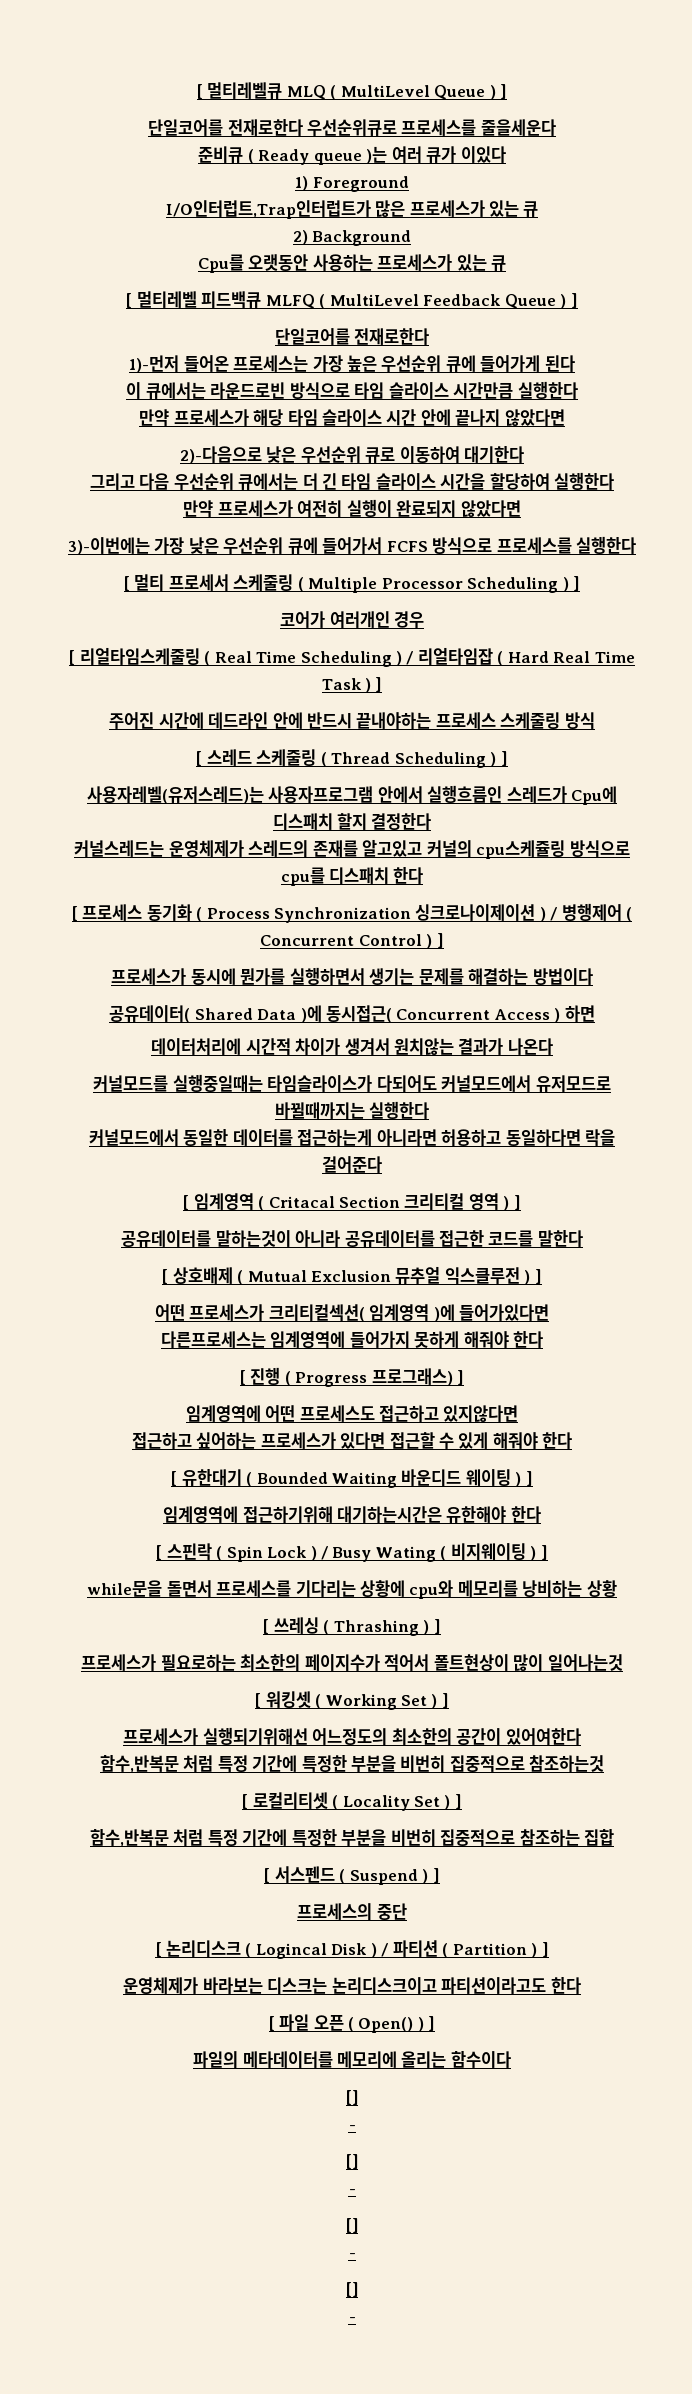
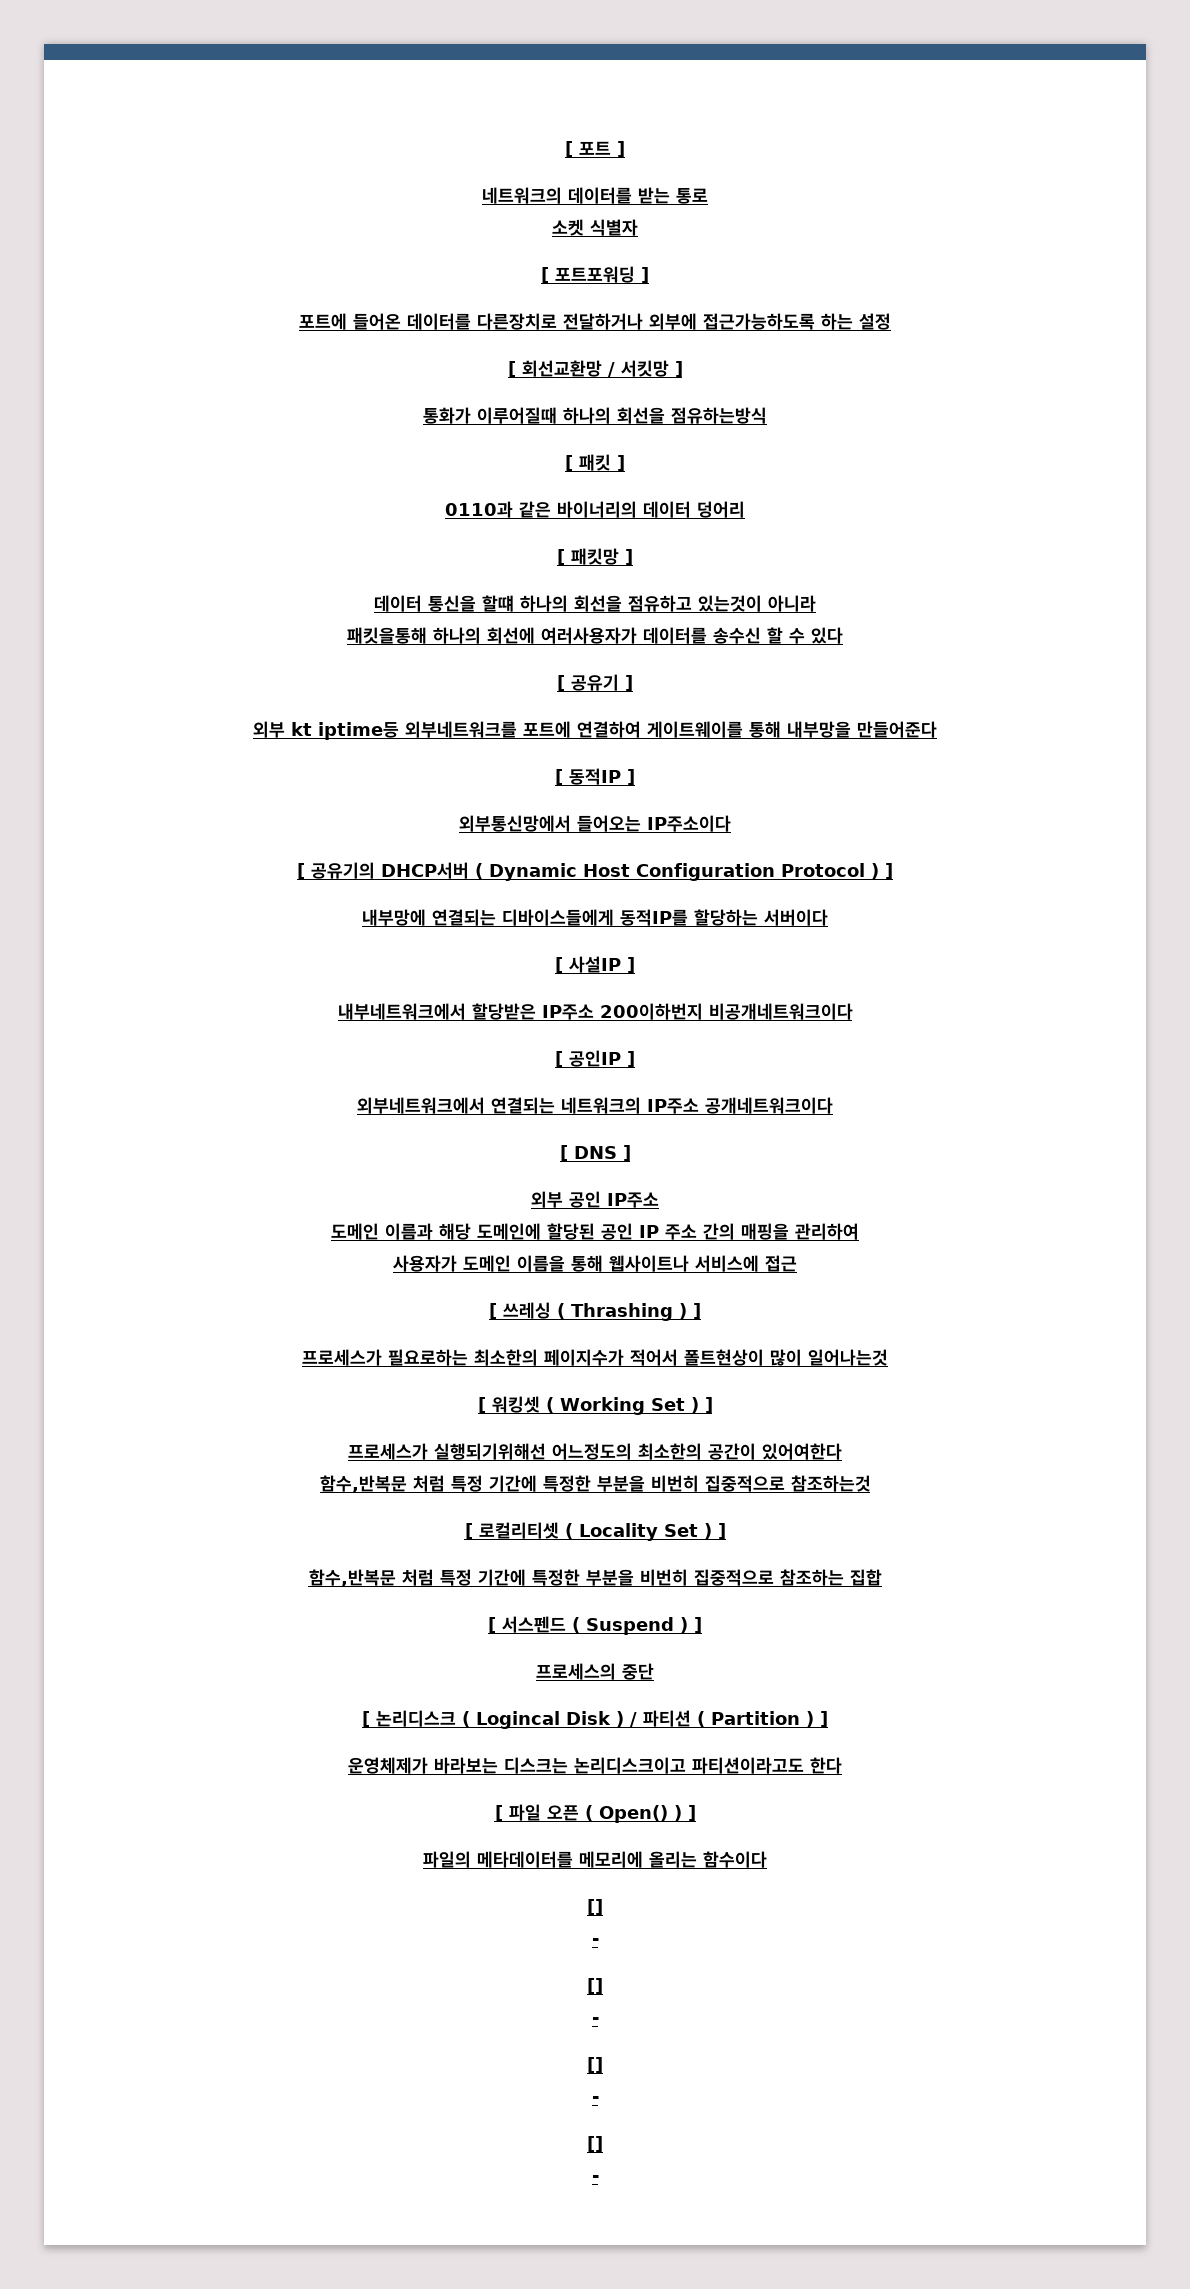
[196,82,508,100] [148,119,556,136] [198,146,506,165] [295,176,409,192] [165,200,539,219] [292,230,412,246] [197,254,507,273] [126,291,578,309] [274,328,430,345] [129,355,575,373] [126,381,578,399] [139,409,565,426] [179,446,525,464] [89,472,615,490] [183,499,521,517] [67,536,637,555] [123,574,581,593] [280,611,424,628] [69,647,635,667] [321,677,383,693] [109,712,595,729] [196,749,508,768] [86,785,618,805] [272,813,432,830] [74,839,630,859] [280,867,424,886] [71,903,633,923] [260,933,444,949] [111,967,593,985] [109,1005,595,1023] [151,1038,553,1055] [93,1074,611,1092] [274,1101,430,1119] [88,1129,616,1146] [322,1156,382,1173] [183,1193,521,1211] [121,1230,583,1247] [162,1266,542,1285] [154,1304,550,1322] [160,1331,544,1348] [239,1367,465,1387] [185,1405,519,1422] [131,1432,573,1449] [171,1469,533,1488] [163,1506,541,1523] [156,1543,548,1562] [87,1580,617,1599] [ 멀티레벨큐 MLQ ( MultiLevel Queue ) ] // 단일코어를 전재로한다 우선순위큐로 프로세스를 줄을세운다 // 준비큐 ( Ready queue )는 여러 큐가 이있다 // 1) Foreground // I/O인터럽트,Trap인터럽트가 많은 프로세스가 있는 큐 // 2) Background // Cpu를 오랫동안 사용하는 프로세스가 있는 큐 // [ 멀티레벨 피드백큐 MLFQ ( MultiLevel Feedback Queue ) ] // 단일코어를 전재로한다 // 1)-먼저 들어온 프로세스는 가장 높은 우선순위 큐에 들어가게 된다 // 이 큐에서는 라운드로빈 방식으로 타임 슬라이스 시간만큼 실행한다 // 만약 프로세스가 해당 타임 슬라이스 시간 안에 끝나지 않았다면 // 2)-다음으로 낮은 우선순위 큐로 이동하여 대기한다 // 그리고 다음 우선순위 큐에서는 더 긴 타임 슬라이스 시간을 할당하여 실행한다 // 만약 프로세스가 여전히 실행이 완료되지 않았다면 // 3)-이번에는 가장 낮은 우선순위 큐에 들어가서 FCFS 방식으로 프로세스를 실행한다 // [ 멀티 프로세서 스케줄링 ( Multiple Processor Scheduling ) ] // 코어가 여러개인 경우 // [ 리얼타임스케줄링 ( Real Time Scheduling ) / 리얼타임잡 ( Hard Real Time Task ) ] // 주어진 시간에 데드라인 안에 반드시 끝내야하는 프로세스 스케줄링 방식 // [ 스레드 스케줄링 ( Thread Scheduling ) ] // 사용자레벨(유저스레드)는 사용자프로그램 안에서 실행흐름인 스레드가 Cpu에 디스패치 할지 결정한다 // 커널스레드는 운영체제가 스레드의 존재를 알고있고 커널의 cpu스케쥴링 방식으로 cpu를 디스패치 한다 // [ 프로세스 동기화 ( Process Synchronization 싱크로나이제이션 ) / 병행제어 ( Concurrent Control ) ] // 프로세스가 동시에 뭔가를 실행하면서 생기는 문제를 해결하는 방법이다 // 공유데이터( Shared Data )에 동시접근( Concurrent Access ) 하면 // 데이터처리에 시간적 차이가 생겨서 원치않는 결과가 나온다 // 커널모드를 실행중일때는 타임슬라이스가 다되어도 커널모드에서 유저모드로 바뀔때까지는 실행한다 // 커널모드에서 동일한 데이터를 접근하는게 아니라면 허용하고 동일하다면 락을 걸어준다 // [ 임계영역 ( Critacal Section 크리티컬 영역 ) ] // 공유데이터를 말하는것이 아니라 공유데이터를 접근한 코드를 말한다 // [ 상호배제 ( Mutual Exclusion 뮤추얼 익스클루전 ) ] // 어떤 프로세스가 크리티컬섹션( 임계영역 )에 들어가있다면 // 다른프로세스는 임계영역에 들어가지 못하게 해줘야 한다 // [ 진행 ( Progress 프로그래스) ] // 임계영역에 어떤 프로세스도 접근하고 있지않다면 // 접근하고 싶어하는 프로세스가 있다면 접근할 수 있게 해줘야 한다 // [ 유한대기 ( Bounded Waiting 바운디드 웨이팅 ) ] // 임계영역에 접근하기위해 대기하는시간은 유한해야 한다 // [ 스핀락 ( Spin Lock ) / Busy Wating ( 비지웨이팅 ) ] // while문을 돌면서 프로세스를 기다리는 상황에 cpu와 메모리를 낭비하는 상황 -> [565,141,625,157] [482,187,708,204] [552,219,638,236] [541,266,649,283] [299,313,891,330] [507,360,683,377] [423,407,767,424] [565,454,625,471] [445,501,745,518] [557,548,633,565] [374,595,816,612] [347,627,843,644] [557,674,633,691] [253,721,937,740] [555,768,635,785] [459,815,731,832] [297,862,893,881] [362,909,828,926] [555,956,635,973] [337,1003,853,1020] [555,1050,635,1067] [357,1097,833,1114] [559,1145,631,1161] [531,1191,659,1208] [331,1223,859,1240] [393,1255,797,1272] [ 포트 ] // 네트워크의 데이터를 받는 통로 // 소켓 식별자 // [ 포트포워딩 ] // 포트에 들어온 데이터를 다른장치로 전달하거나 외부에 접근가능하도록 하는 설정 // [ 회선교환망 / 서킷망 ] // 통화가 이루어질때 하나의 회선을 점유하는방식 // [ 패킷 ] // 0110과 같은 바이너리의 데이터 덩어리 // [ 패킷망 ] // 데이터 통신을 할떄 하나의 회선을 점유하고 있는것이 아니라 // 패킷을통해 하나의 회선에 여러사용자가 데이터를 송수신 할 수 있다 // [ 공유기 ] // 외부 kt iptime등 외부네트워크를 포트에 연결하여 게이트웨이를 통해 내부망을 만들어준다 // [ 동적IP ] // 외부통신망에서 들어오는 IP주소이다 // [ 공유기의 DHCP서버 ( Dynamic Host Configuration Protocol ) ] // 내부망에 연결되는 디바이스들에게 동적IP를 할당하는 서버이다 // [ 사설IP ] // 내부네트워크에서 할당받은 IP주소 200이하번지 비공개네트워크이다 // [ 공인IP ] // 외부네트워크에서 연결되는 네트워크의 IP주소 공개네트워크이다 // [ DNS ] // 외부 공인 IP주소 // 도메인 이름과 해당 도메인에 할당된 공인 IP 주소 간의 매핑을 관리하여 // 사용자가 도메인 이름을 통해 웹사이트나 서비스에 접근

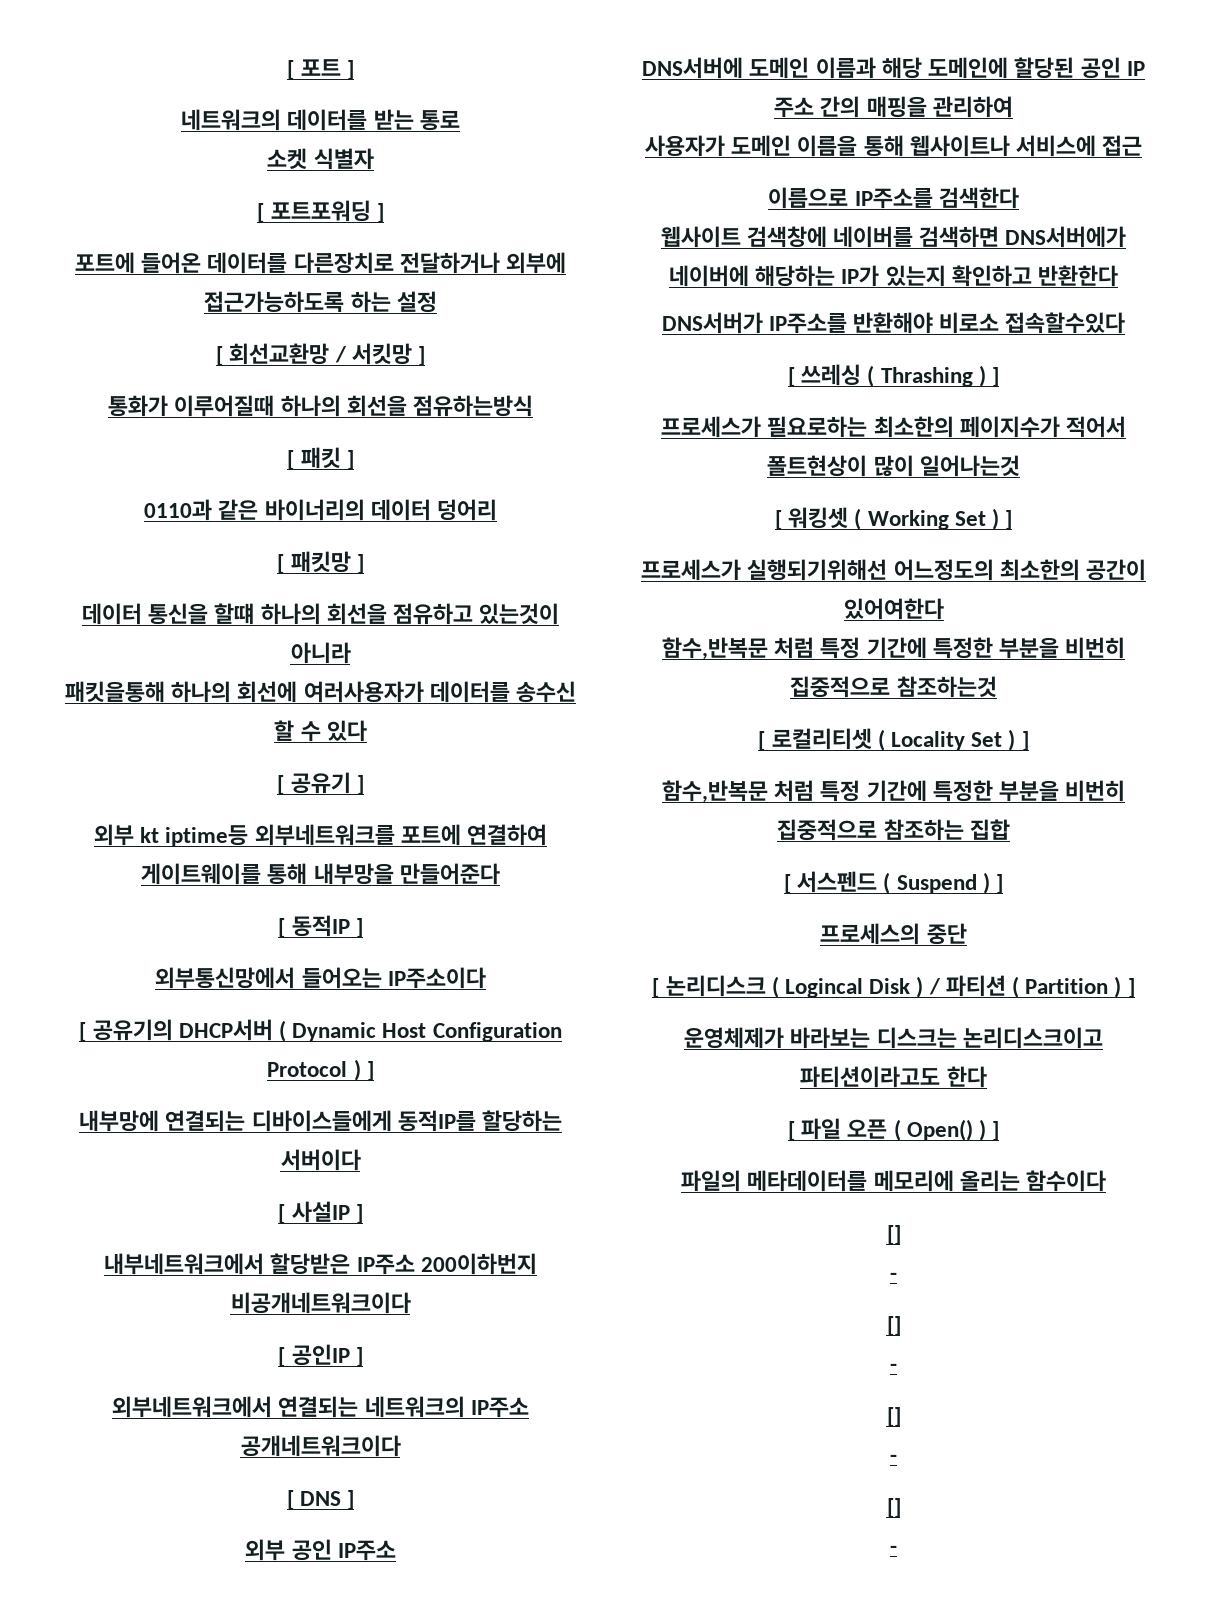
(659, 1200) none -> [642,57,744,79] DNS서버에
(797, 1263) none -> [768,187,1019,209] [660,226,1127,248] [668,265,1119,287] [661,312,1126,334] // 이름으로 IP주소를 검색한다 // 웹사이트 검색창에 네이버를 검색하면 DNS서버에가 네이버에 해당하는 IP가 있는지 확인하고 반환한다 // DNS서버가 IP주소를 반환해야 비로소 접속할수있다

